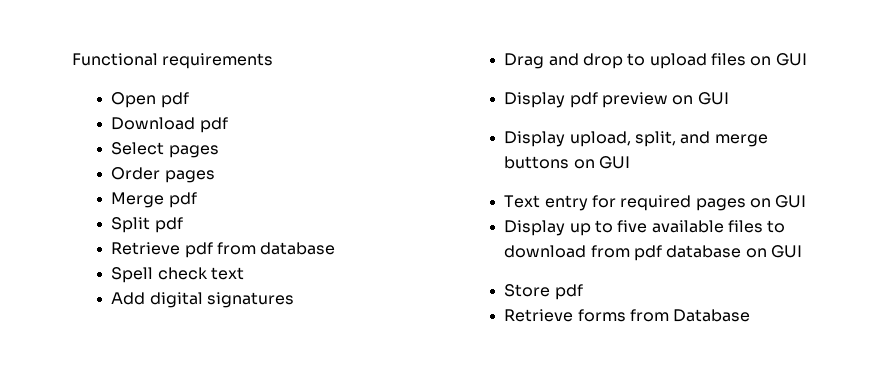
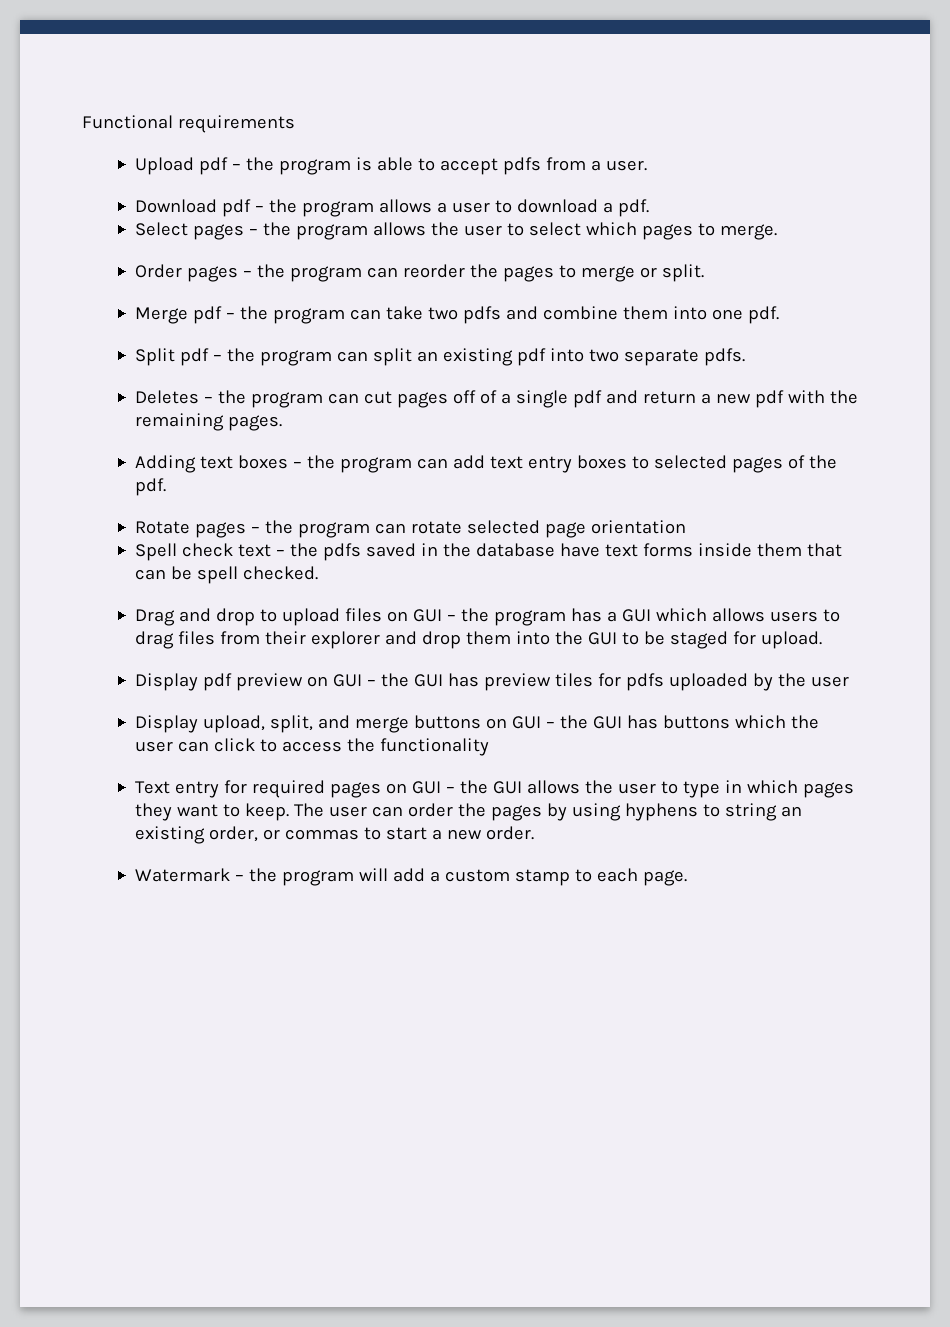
[111,92,189,108] [111,117,228,133] [111,142,219,158] [111,167,215,183] [111,192,197,208] [111,217,183,233] [111,242,336,258] [111,267,245,283] [111,292,295,308] Open pdf // Download pdf // Select pages // Order pages // Merge pdf // Split pdf // Retrieve pdf from database // Spell check text // Add digital signatures -> [134,157,647,175] [134,199,649,217] [134,222,777,240] [134,264,704,282] [134,306,779,324] [134,348,745,366] [134,390,858,408] [134,413,282,431] [134,455,837,473] [134,478,166,496] [134,520,686,538] [134,543,842,561] [134,566,318,584] Upload pdf – the program is able to accept pdfs from a user. // Download pdf – the program allows a user to download a pdf. // Select pages – the program allows the user to select which pages to merge. // Order pages – the program can reorder the pages to merge or split. // Merge pdf – the program can take two pdfs and combine them into one pdf. // Split pdf – the program can split an existing pdf into two separate pdfs. // Deletes – the program can cut pages off of a single pdf and return a new pdf with the remaining pages. // Adding text boxes – the program can add text entry boxes to selected pages of the pdf. // Rotate pages – the program can rotate selected page orientation // Spell check text – the pdfs saved in the database have text forms inside them that can be spell checked.
(807, 59) none -> [446,608,840,626] [134,631,822,649] – the program has a GUI which allows users to drag files from their explorer and drop them into the GUI to be staged for upload.
(729, 98) none -> [366,673,849,691] – the GUI has preview tiles for pdfs uploaded by the user
(631, 162) none -> [545,715,819,729] [134,738,489,756] – the GUI has buttons which the user can click to access the functionality
[504,220,786,236] [504,245,803,261] [504,284,583,300] [504,309,751,322] // Display up to five available files to download from pdf database on GUI // Store pdf // Retrieve forms from Database -> [445,780,854,798] [134,803,802,821] [134,826,534,844] [134,868,687,886] – the GUI allows the user to type in which pages they want to keep. The user can order the pages by using hyphens to string an existing order, or commas to start a new order. // Watermark – the program will add a custom stamp to each page.

